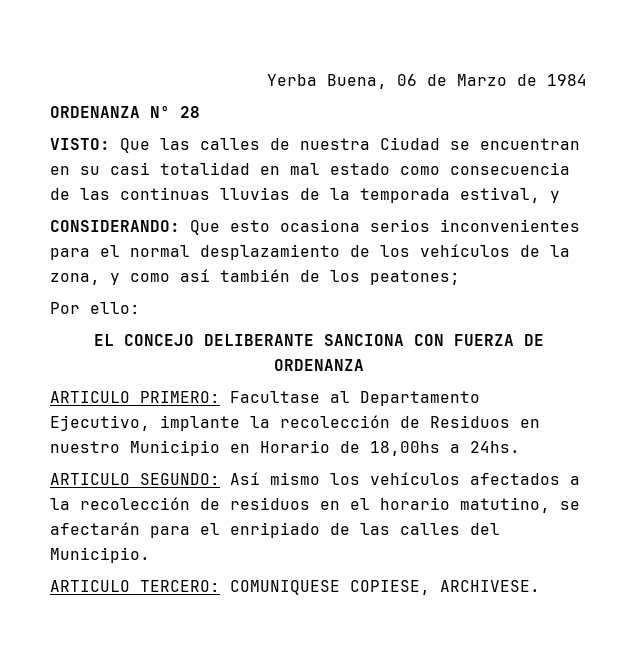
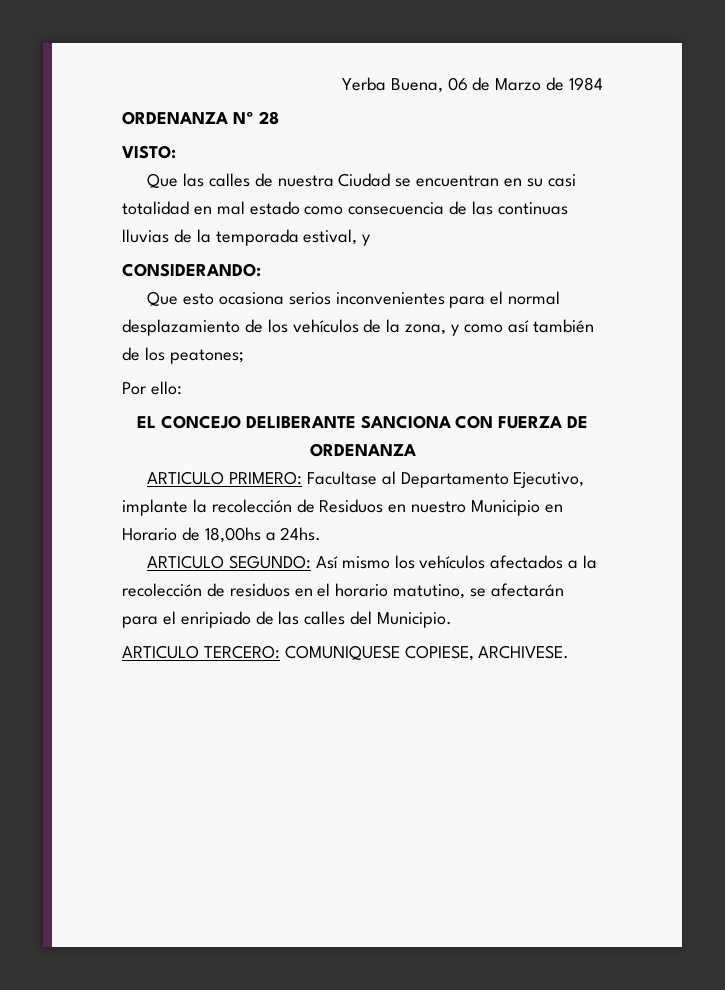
(110, 144) none -> (176, 152) //
(180, 226) none -> (261, 270) //

